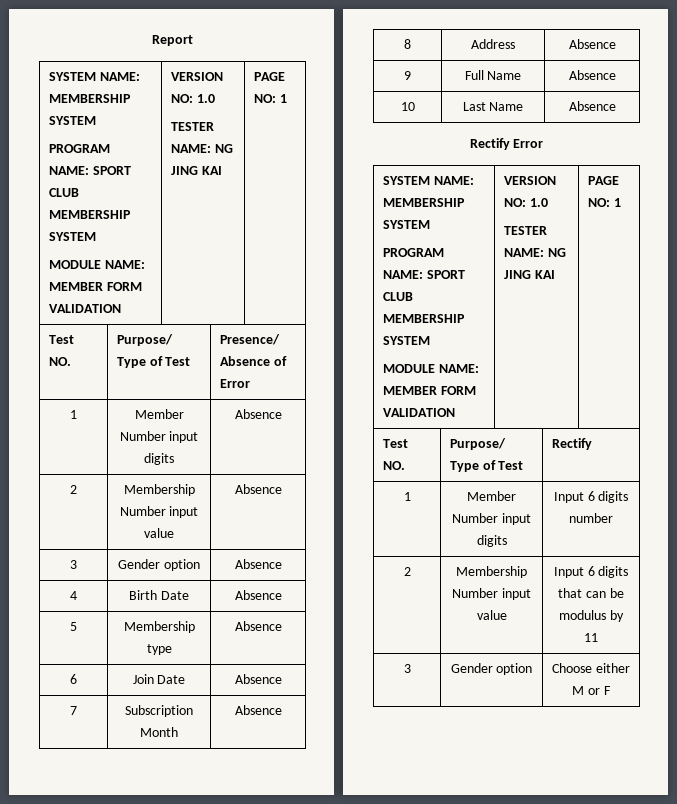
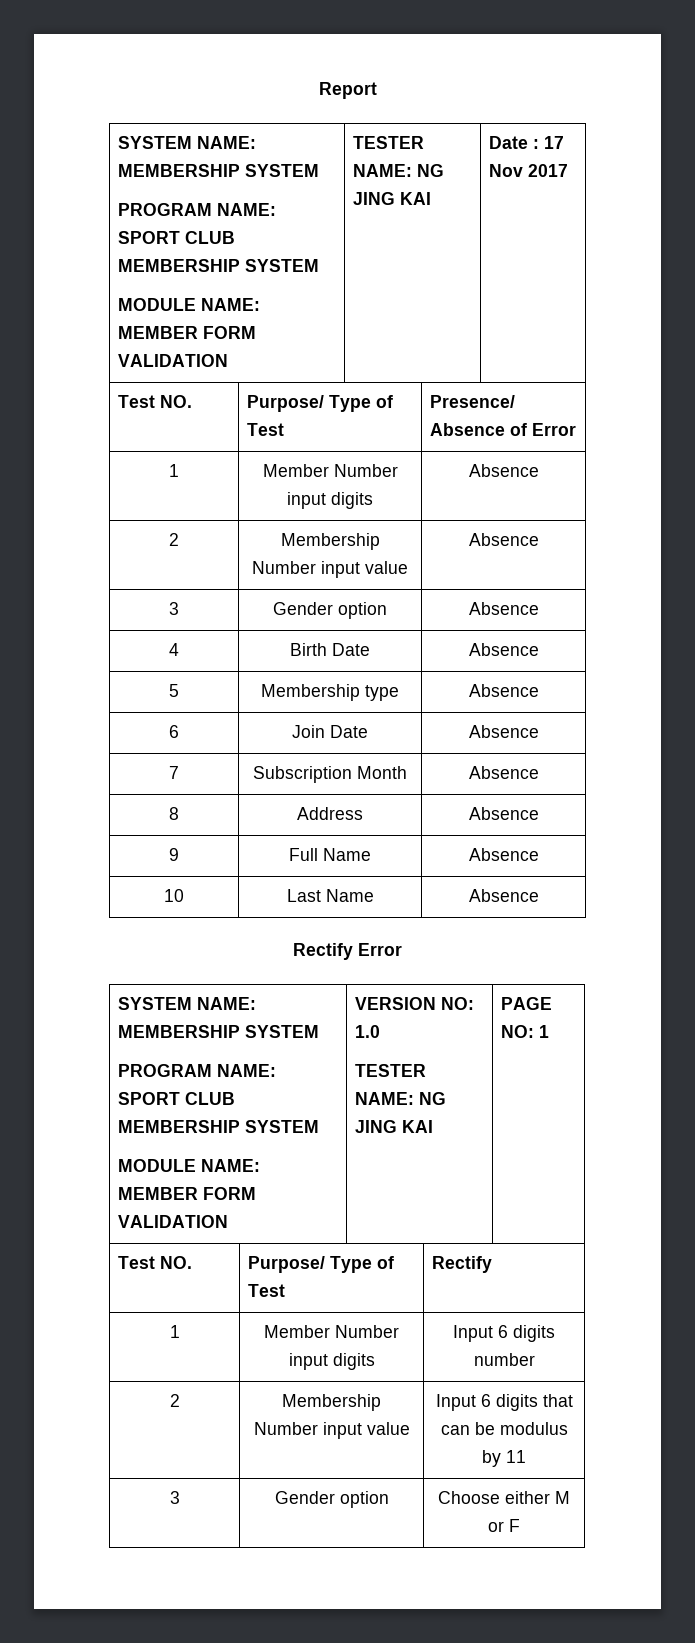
[170,72,223,81] [170,94,215,103] [170,122,214,131] [170,144,233,153] [170,166,222,175] [253,72,285,81] [253,94,287,103] VERSION NO: 1.0 // TESTER NAME: NG JING KAI | PAGE NO: 1 -> [353,136,425,149] [353,164,445,177] [353,192,432,205] [489,136,565,149] [489,164,569,177] TESTER NAME: NG JING KAI | Date : 17 Nov 2017

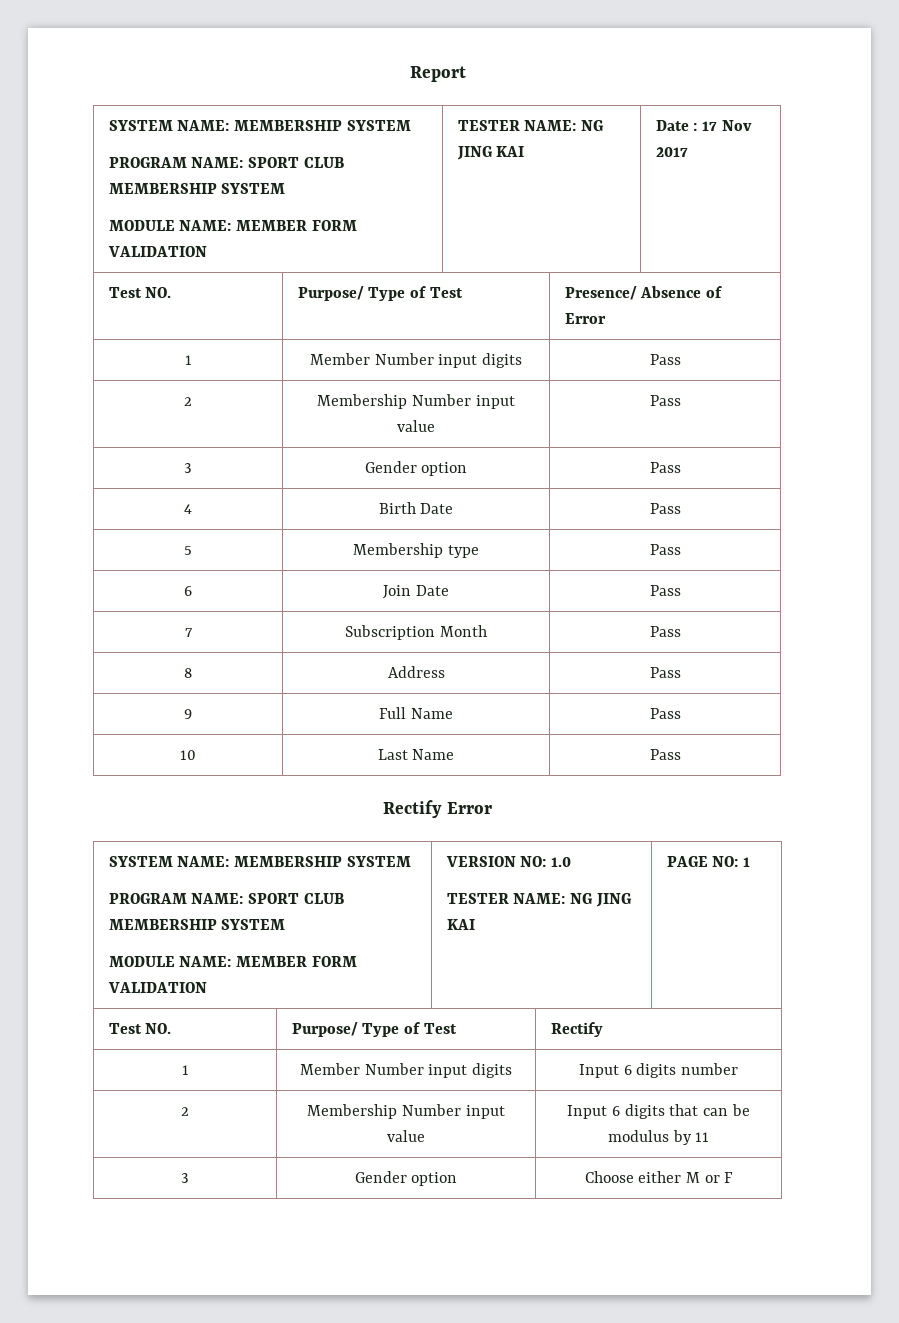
[468,464,539,477] [169,533,179,546] [280,533,380,550] [252,561,408,578] [468,533,539,546] [169,602,179,615] [273,602,387,619] [468,602,539,615] Absence // 2 | Membership Number input value | Absence // 3 | Gender option | Absence -> [649,354,681,365] [184,397,192,406] [317,394,515,409] [397,420,435,432] [649,395,681,406] [184,463,192,473] [364,461,468,476] [649,462,681,473] Pass // 2 | Membership Number input value | Pass // 3 | Gender option | Pass
[468,643,539,656] Absence -> [649,503,681,514] Pass
[468,684,539,697] Absence -> [649,544,681,555] Pass
[468,725,539,738] Absence -> [649,585,681,596] Pass
[468,766,539,779] Absence -> [649,626,681,637] Pass
[468,807,539,820] Absence -> [649,667,681,678] Pass
[468,848,539,861] Absence -> [649,708,681,719] Pass
[468,889,539,902] Absence -> [649,749,681,760] Pass

